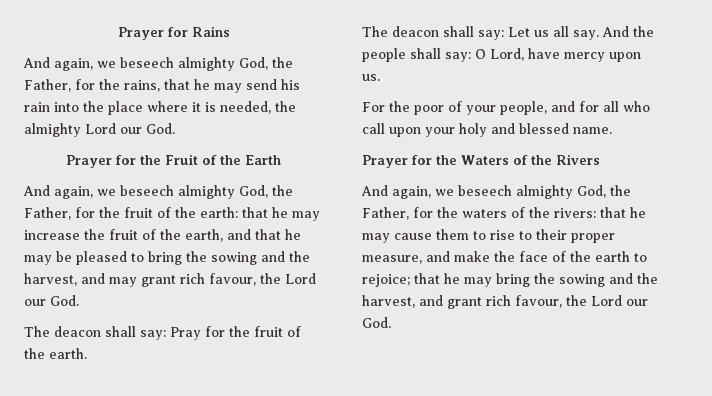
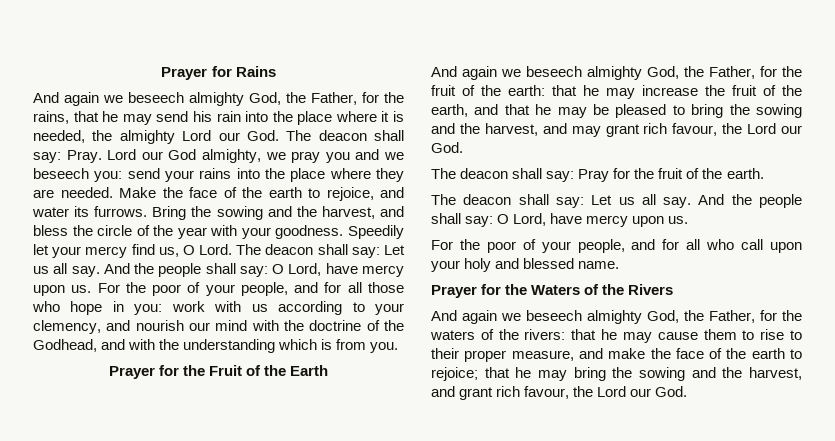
[54,58,93,71] again, -> [64,92,99,106] again
(175, 128) none -> [286,130,404,141] [33,149,405,163] [33,168,404,182] [33,187,404,201] [32,206,404,220] [33,225,404,239] [33,244,406,258] [33,263,404,277] [33,282,404,296] [32,301,405,315] [33,320,404,334] [33,339,399,353] The deacon shall say: Pray. Lord our God almighty, we pray you and we beseech you: send your rains into the place where they are needed. Make the face of the earth to rejoice, and water its furrows. Bring the sowing and the harvest, and bless the circle of the year with your goodness. Speedily let your mercy find us, O Lord. The deacon shall say: Let us all say. And the people shall say: O Lord, have mercy upon us. For the poor of your people, and for all those who hope in you: work with us according to your clemency, and nourish our mind with the doctrine of the Godhead, and with the understanding which is from you.
[54,186,93,199] again, -> [462,66,497,80] again
[392,186,431,199] again, -> [462,310,497,324] again

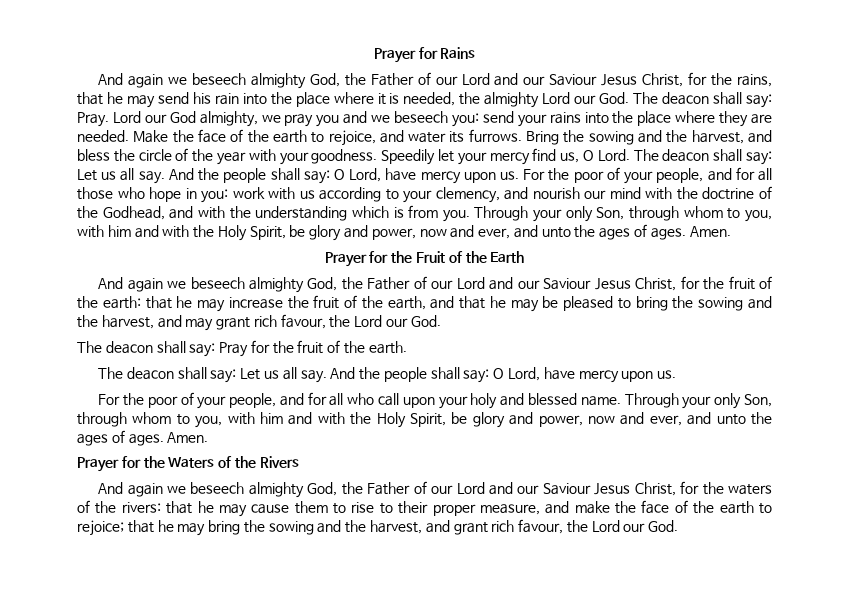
[311,92,357,105] Father, -> [370,72,684,87] Father of our Lord and our Saviour Jesus Christ,
(399, 347) none -> [474,206,772,222] [77,224,731,241] Through your only Son, through whom to you, with him and with the Holy Spirit, be glory and power, now and ever, and unto the ages of ages. Amen.
[709,66,755,79] Father, -> [367,276,677,291] Father of our Lord and our Saviour Jesus Christ,
(620, 265) none -> [624,393,772,409] [77,412,772,428] [77,430,209,446] Through your only Son, through whom to you, with him and with the Holy Spirit, be glory and power, now and ever, and unto the ages of ages. Amen.
[709,310,755,323] Father, -> [367,481,676,496] Father of our Lord and our Saviour Jesus Christ,

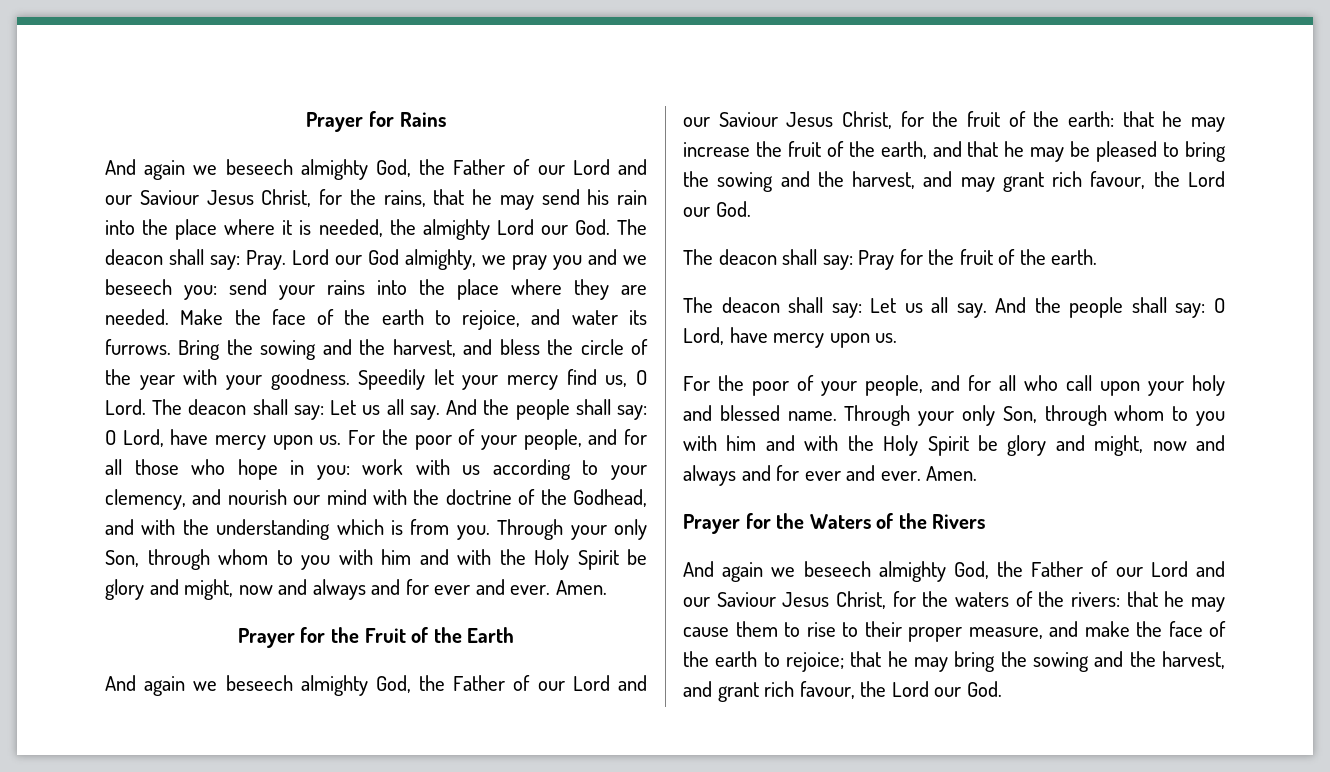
[744,210,772,222] [77,224,686,241] you, with him and with the Holy Spirit, be glory and power, now and ever, and unto the ages of ages. -> [301,549,647,570] [105,579,551,600] you with him and with the Holy Spirit be glory and might, now and always and for ever and ever.
[195,412,772,428] [77,430,164,446] you, with him and with the Holy Spirit, be glory and power, now and ever, and unto the ages of ages. -> [1196,411,1225,426] [683,435,1225,456] [683,465,921,486] you with him and with the Holy Spirit be glory and might, now and always and for ever and ever.

